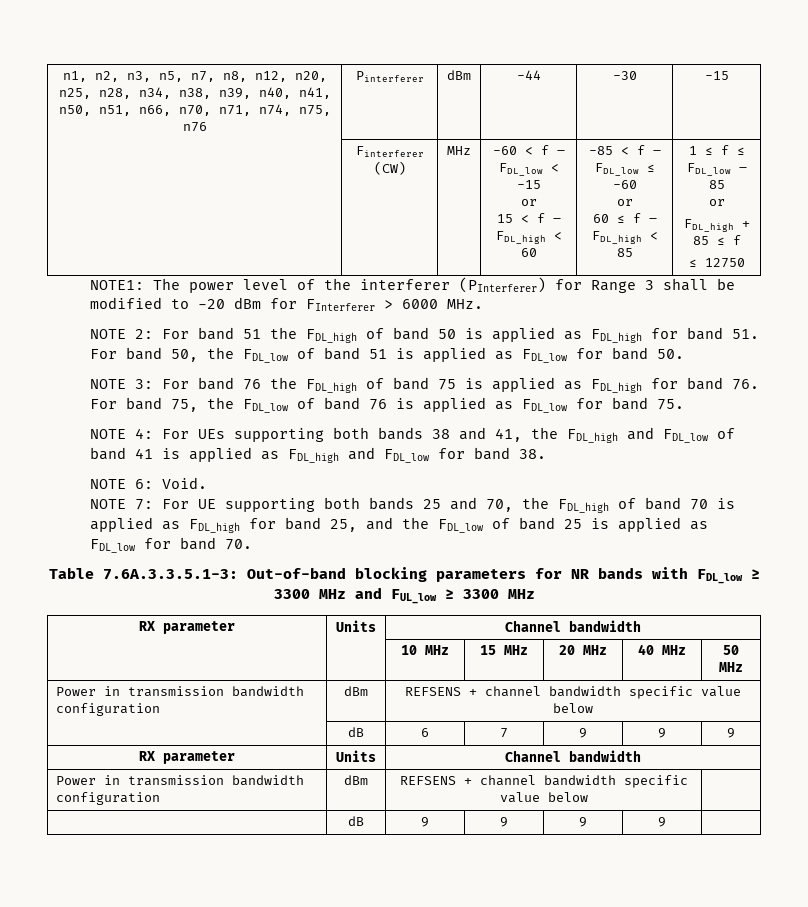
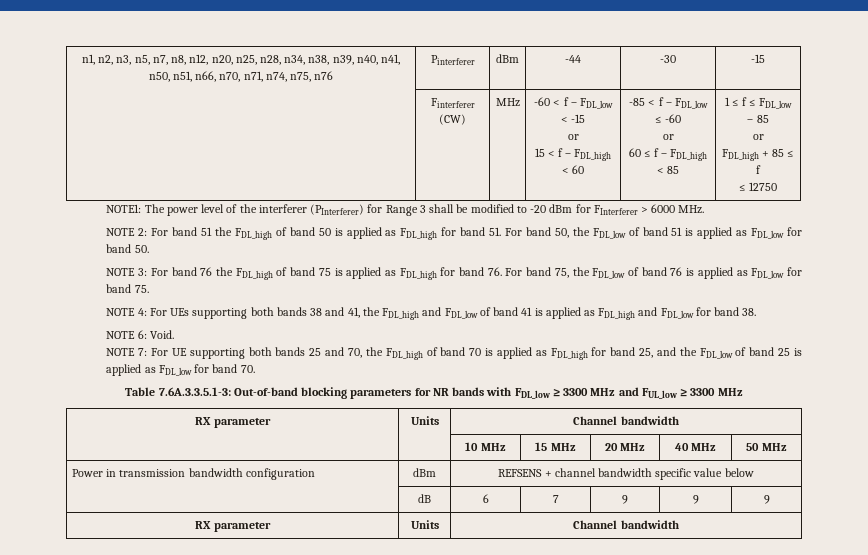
[56,775,305,786] [56,792,161,805] [344,775,368,785] [399,775,688,788] [499,792,588,803] [348,816,364,826] [421,817,429,827] [500,817,508,827] [579,817,587,827] [658,817,666,827] // Power in transmission bandwidth configuration | dBm | REFSENS + channel bandwidth specific value below | // | dB | 9 | 9 | 9 | 9 | -> (679, 524) none

